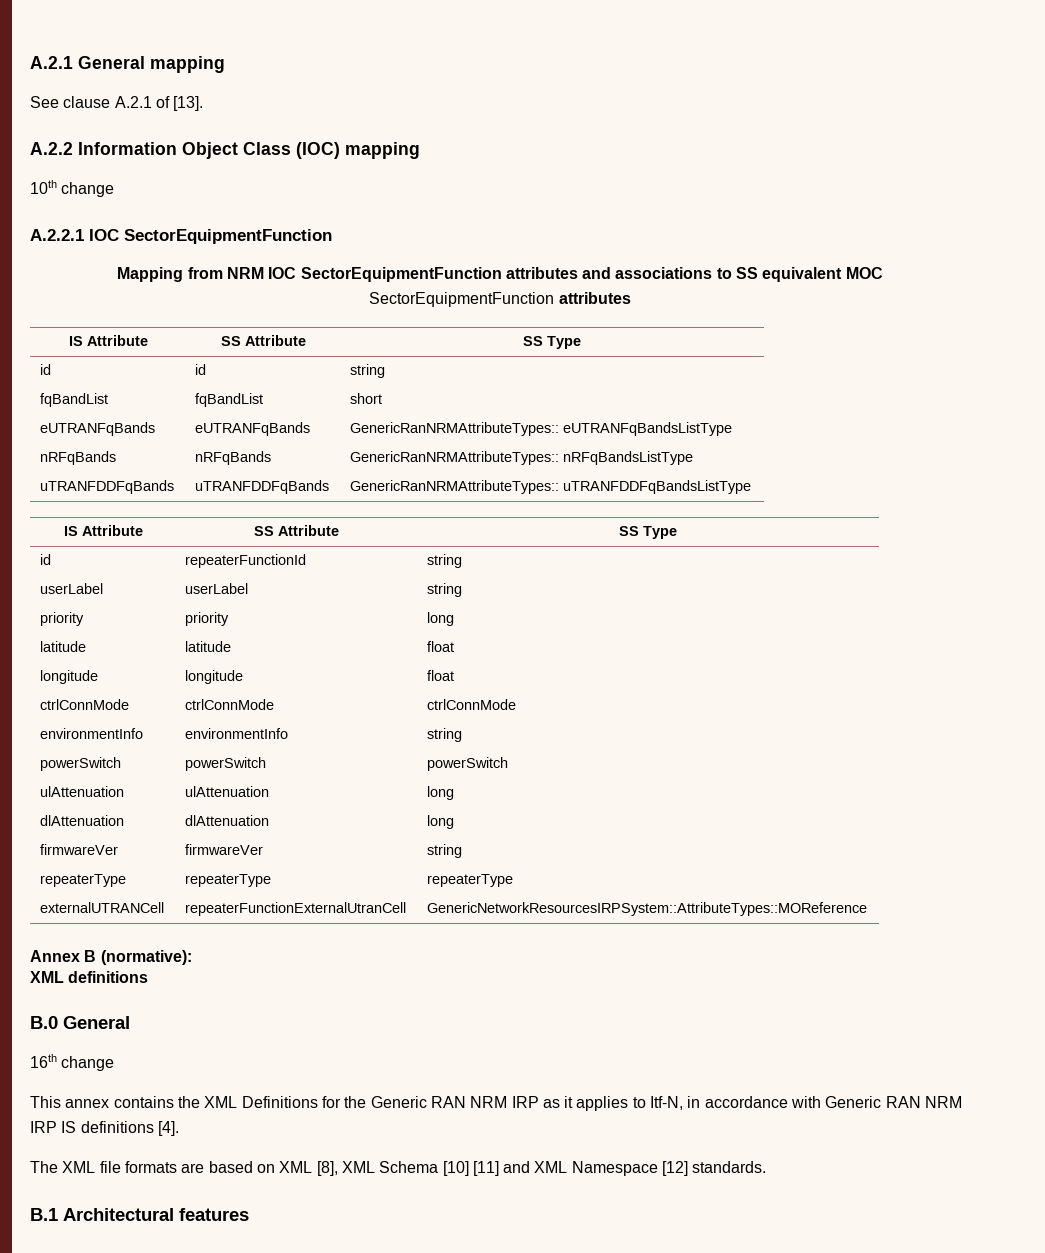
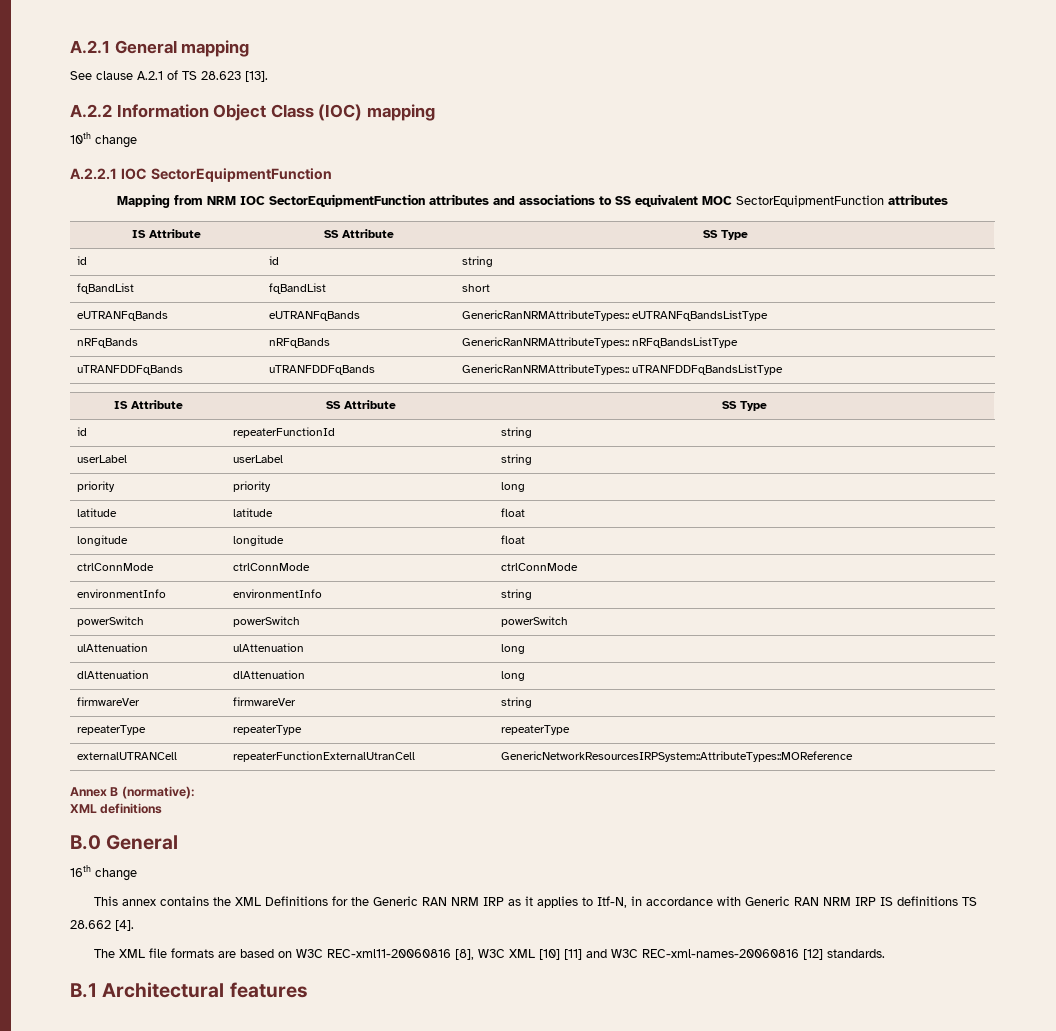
(170, 102) none -> [182,71,241,80] TS 28.623
(154, 1127) none -> [961,897,977,906] [70,920,111,929] TS 28.662
[279,1161,439,1176] XML [8], XML Schema -> [295,949,535,960] W3C REC-xml11-20060816 [8], W3C XML
[534,1161,658,1176] XML Namespace -> [610,949,799,958] W3C REC-xml-names-20060816

